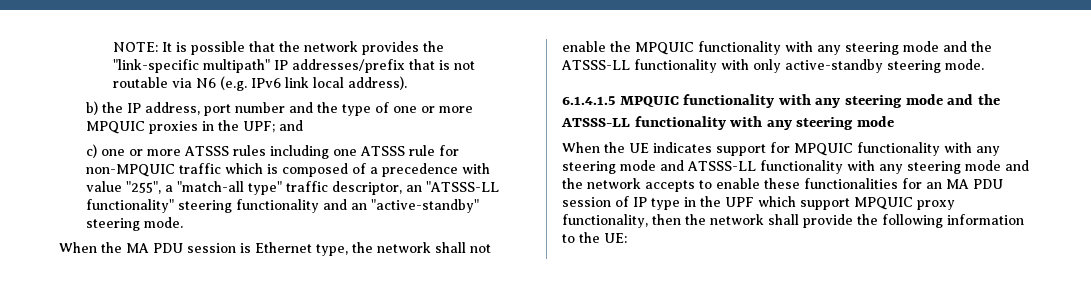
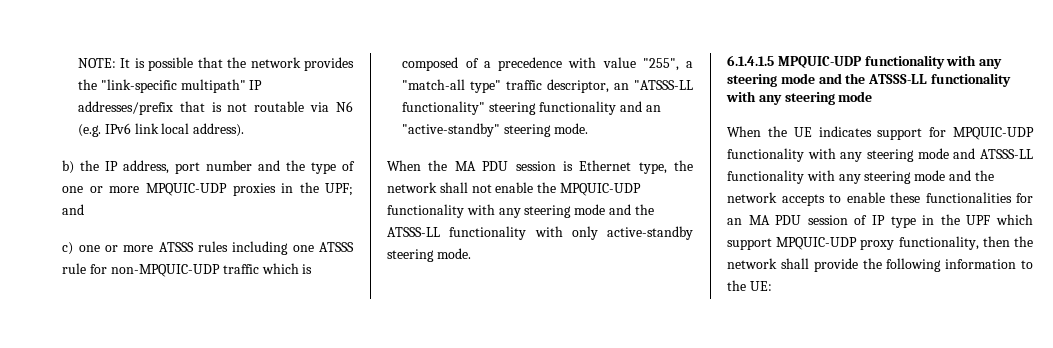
[85,121,145,134] MPQUIC -> [145,183,227,196] MPQUIC-UDP
[85,164,175,177] non-MPQUIC -> [111,264,221,277] non-MPQUIC-UDP
[635,42,694,55] MPQUIC -> [559,183,641,196] MPQUIC-UDP
[619,96,679,107] MPQUIC -> [777,56,862,68] MPQUIC-UDP
[794,143,853,156] MPQUIC -> [953,127,1034,140] MPQUIC-UDP
[854,197,913,210] MPQUIC -> [776,237,858,250] MPQUIC-UDP

